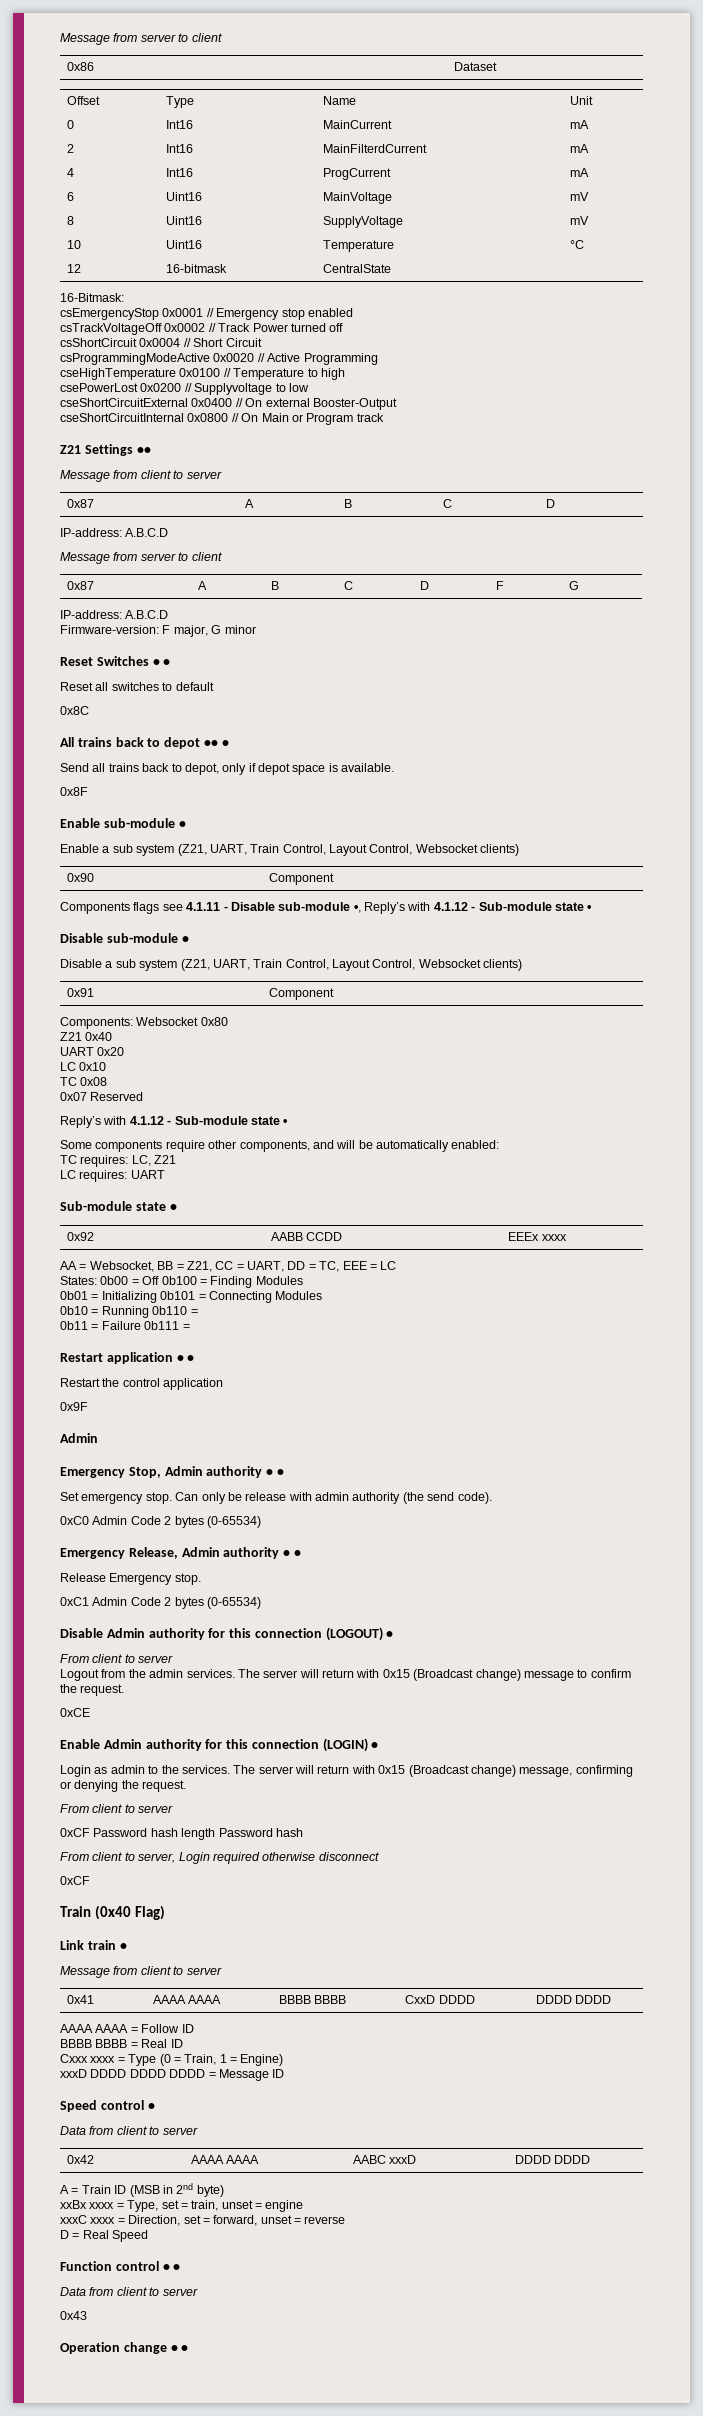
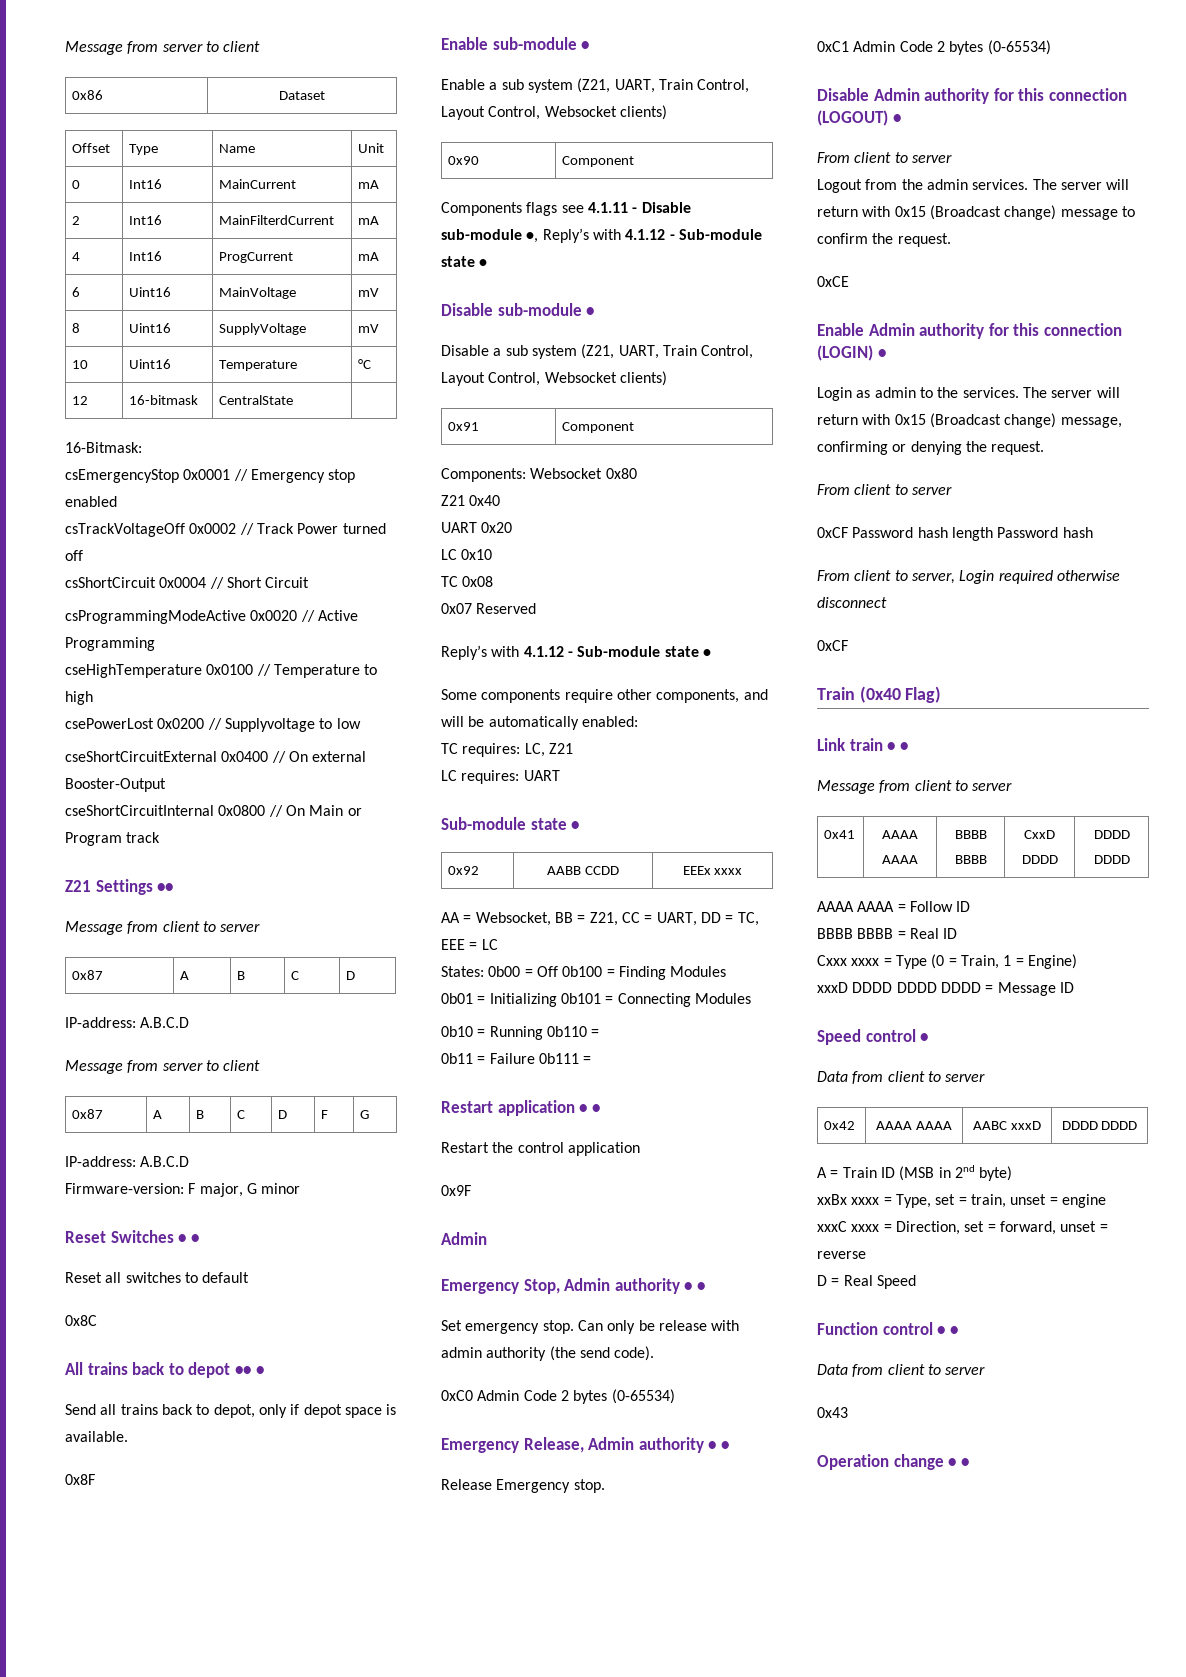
(127, 1946) none -> [899,742,908,751] •

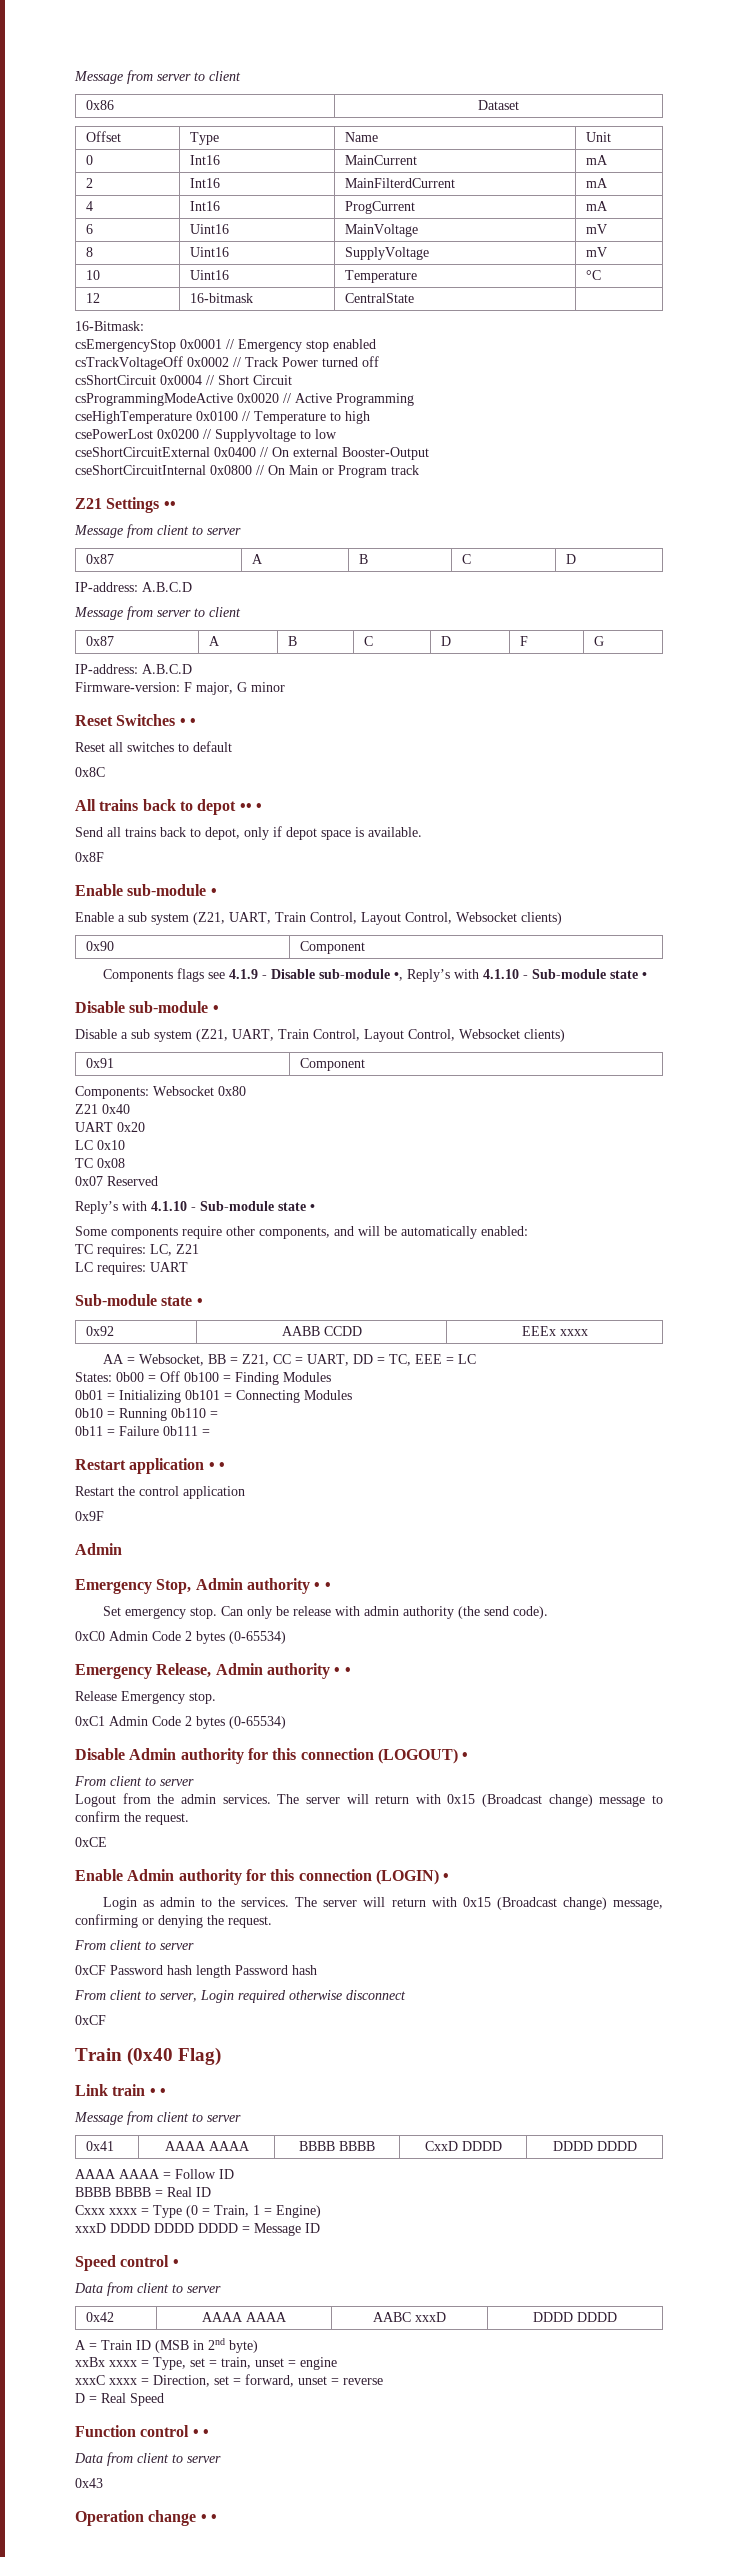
[587,202,628,213] 4.1.11 -> [228,969,258,979] 4.1.9
[625,229,666,240] 4.1.12 -> [482,969,519,979] 4.1.10
[523,646,564,657] 4.1.12 -> [151,1201,187,1211] 4.1.10

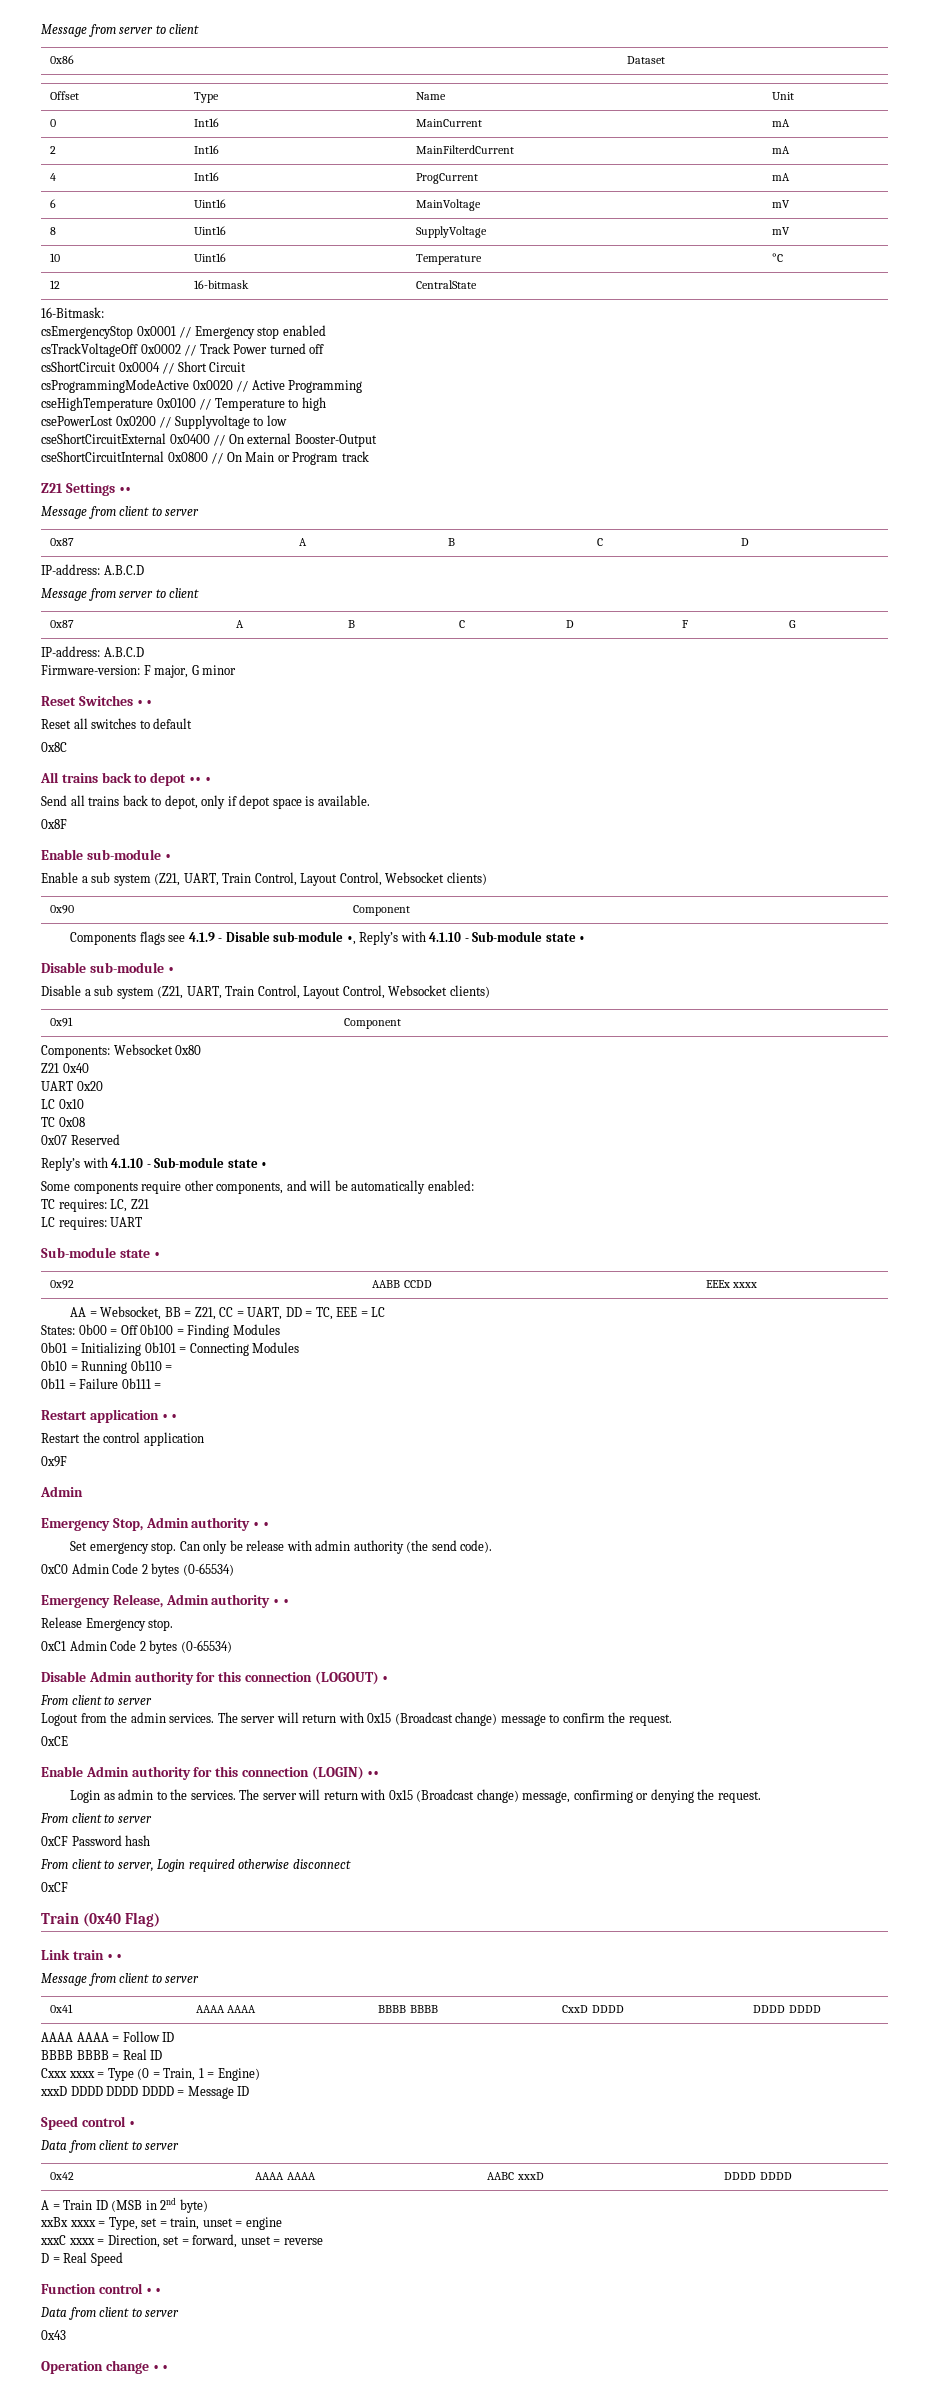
[443,1873,450,1881] • -> [367,1771,380,1777] ••
[196,1965,317,1978] length Password hash -> (151, 1840) none

